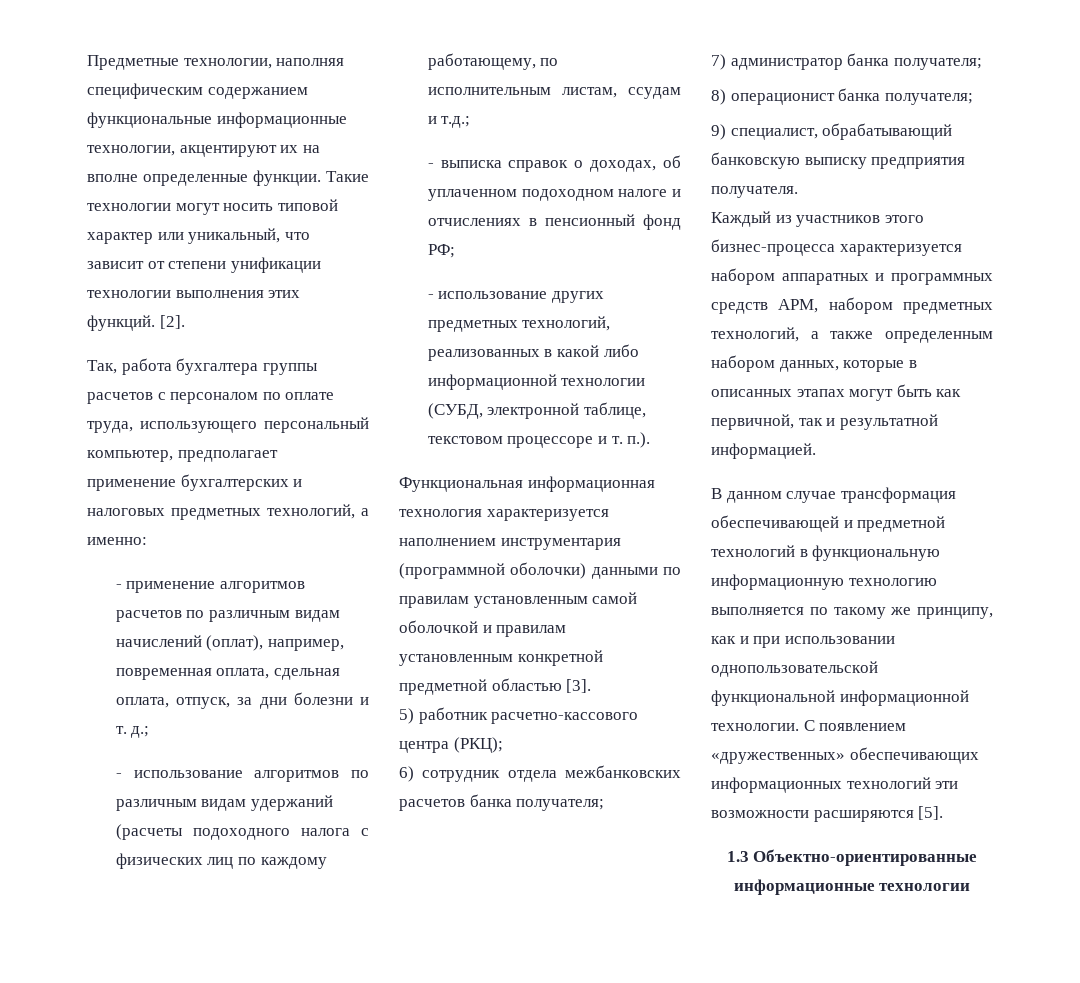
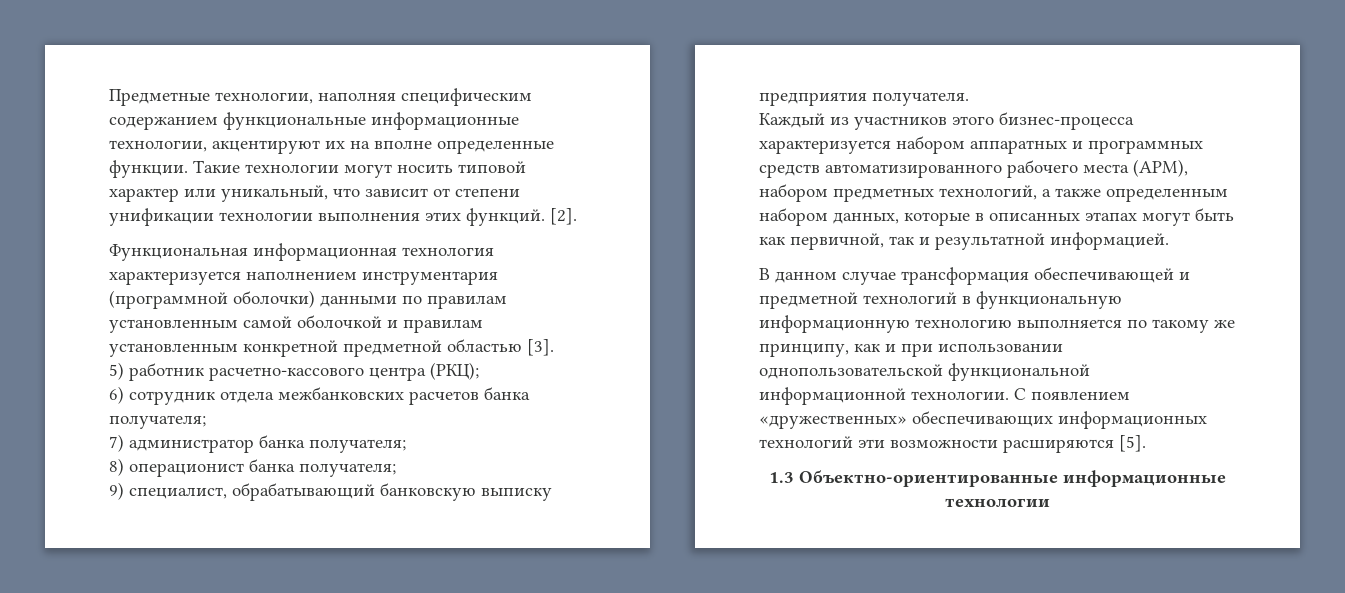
[87,358,318,375] [87,392,335,404] [87,417,369,433] [87,450,278,462] [87,474,303,491] [87,504,369,520] [87,537,147,545] [115,581,305,593] [115,610,340,622] [115,635,344,651] [115,668,340,680] [115,692,369,709] [115,726,150,738] [115,770,369,782] [115,795,333,811] [115,824,369,840] [115,853,327,869] [427,53,559,70] [427,87,681,99] [427,116,471,128] [427,155,681,172] [427,189,681,201] [427,214,681,230] [427,244,455,258] [427,291,604,303] [427,316,611,332] [427,344,639,361] [427,374,646,390] [427,402,646,419] [427,432,651,448] // Так, работа бухгалтера группы расчетов с персоналом по оплате труда, использующего персональный компьютер, предполагает применение бухгалтерских и налоговых предметных технологий, а именно: // - применение алгоритмов расчетов по различным видам начислений (оплат), например, повременная оплата, сдельная оплата, отпуск, за дни болезни и т. д.; // - использование алгоритмов по различным видам удержаний (расчеты подоходного налога с физических лиц по каждому работающему, по исполнительным листам, ссудам и т.д.; // - выписка справок о доходах, об уплаченном подоходном налоге и отчислениях в пенсионный фонд РФ; // - использование других предметных технологий, реализованных в какой либо информационной технологии (СУБД, электронной таблице, текстовом процессоре и т. п.). -> (577, 216) none
[778,299,819,313] АРМ, -> [825,159,1188,178] автоматизированного рабочего места (АРМ),

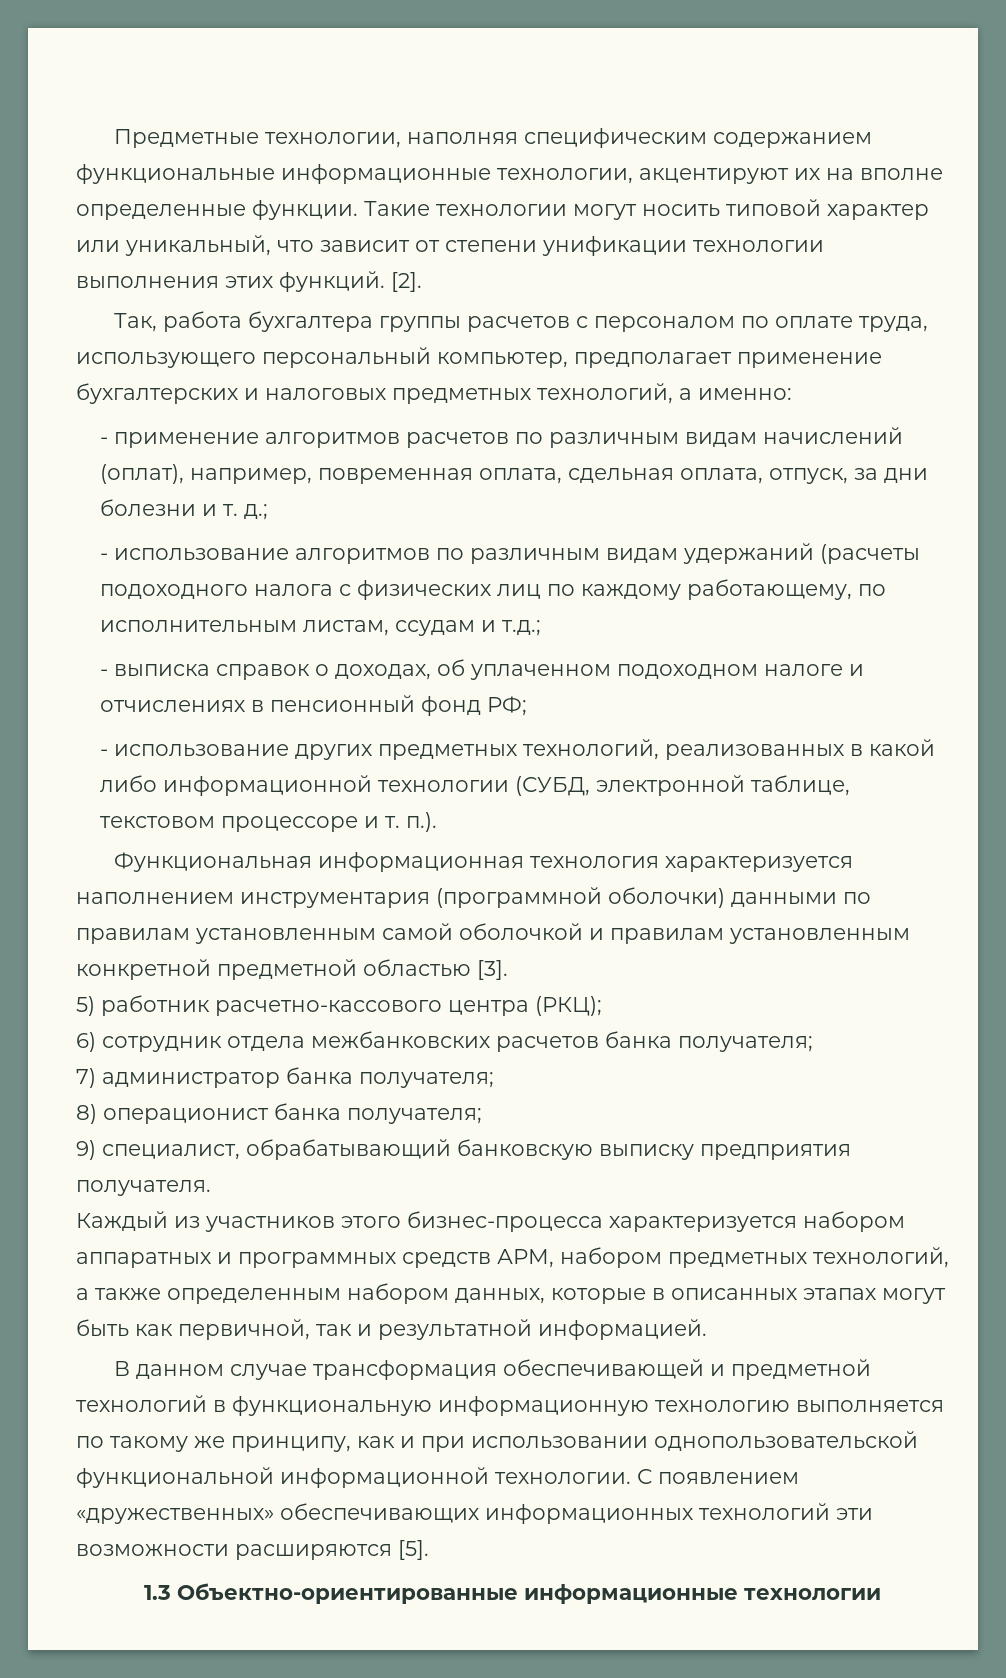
(577, 216) none -> [114,311,929,332] [76,347,882,368] [76,383,792,404] [99,427,903,448] [99,464,928,484] [99,499,268,520] [99,543,920,564] [99,579,886,600] [99,620,541,636] [99,659,864,680] [99,695,527,716] [99,739,935,760] [99,775,850,796] [99,812,437,832] // Так, работа бухгалтера группы расчетов с персоналом по оплате труда, использующего персональный компьютер, предполагает применение бухгалтерских и налоговых предметных технологий, а именно: // - применение алгоритмов расчетов по различным видам начислений (оплат), например, повременная оплата, сдельная оплата, отпуск, за дни болезни и т. д.; // - использование алгоритмов по различным видам удержаний (расчеты подоходного налога с физических лиц по каждому работающему, по исполнительным листам, ссудам и т.д.; // - выписка справок о доходах, об уплаченном подоходном налоге и отчислениях в пенсионный фонд РФ; // - использование других предметных технологий, реализованных в какой либо информационной технологии (СУБД, электронной таблице, текстовом процессоре и т. п.).
[825,159,1188,178] автоматизированного рабочего места (АРМ), -> [497,1249,554,1268] АРМ,

